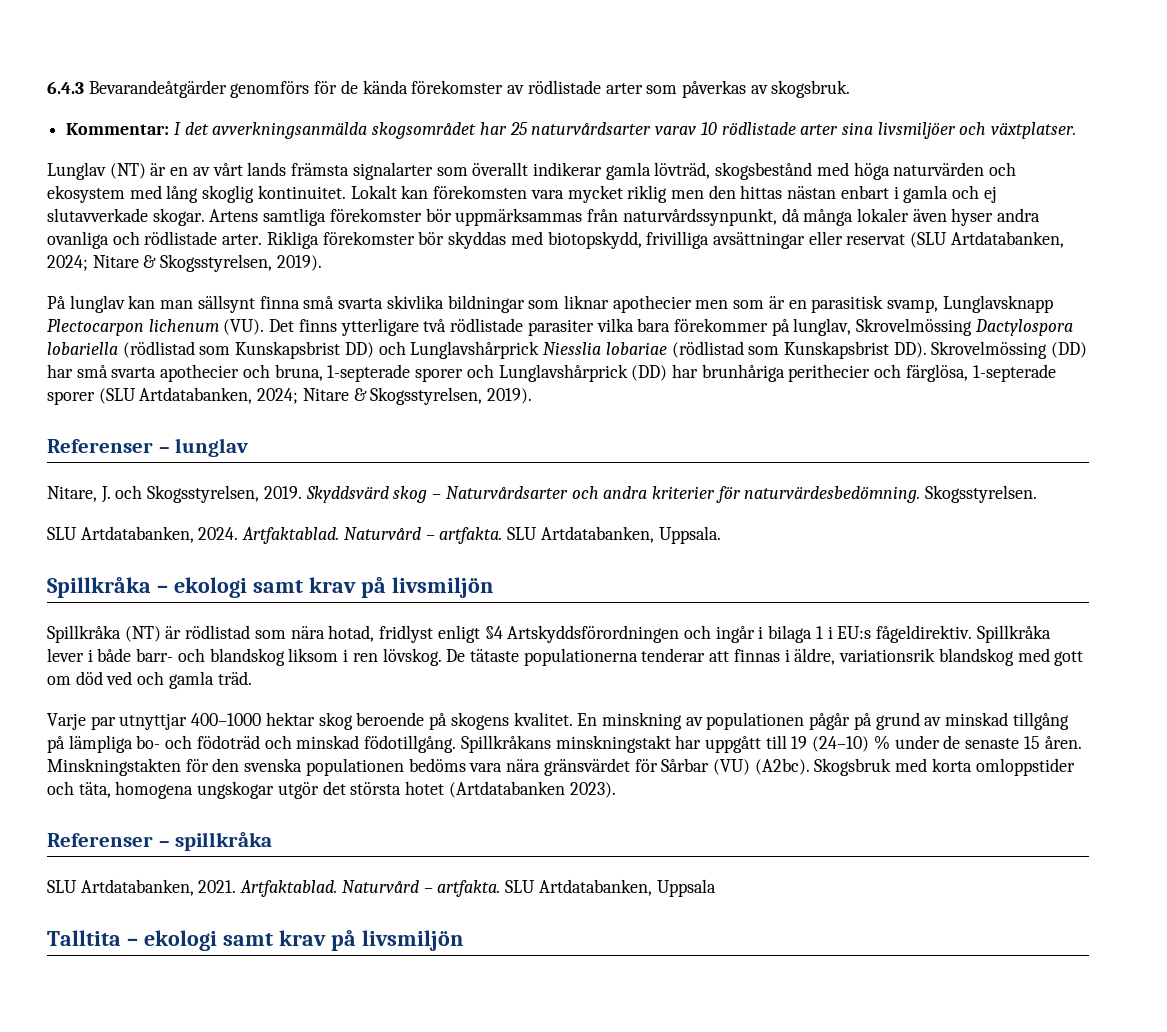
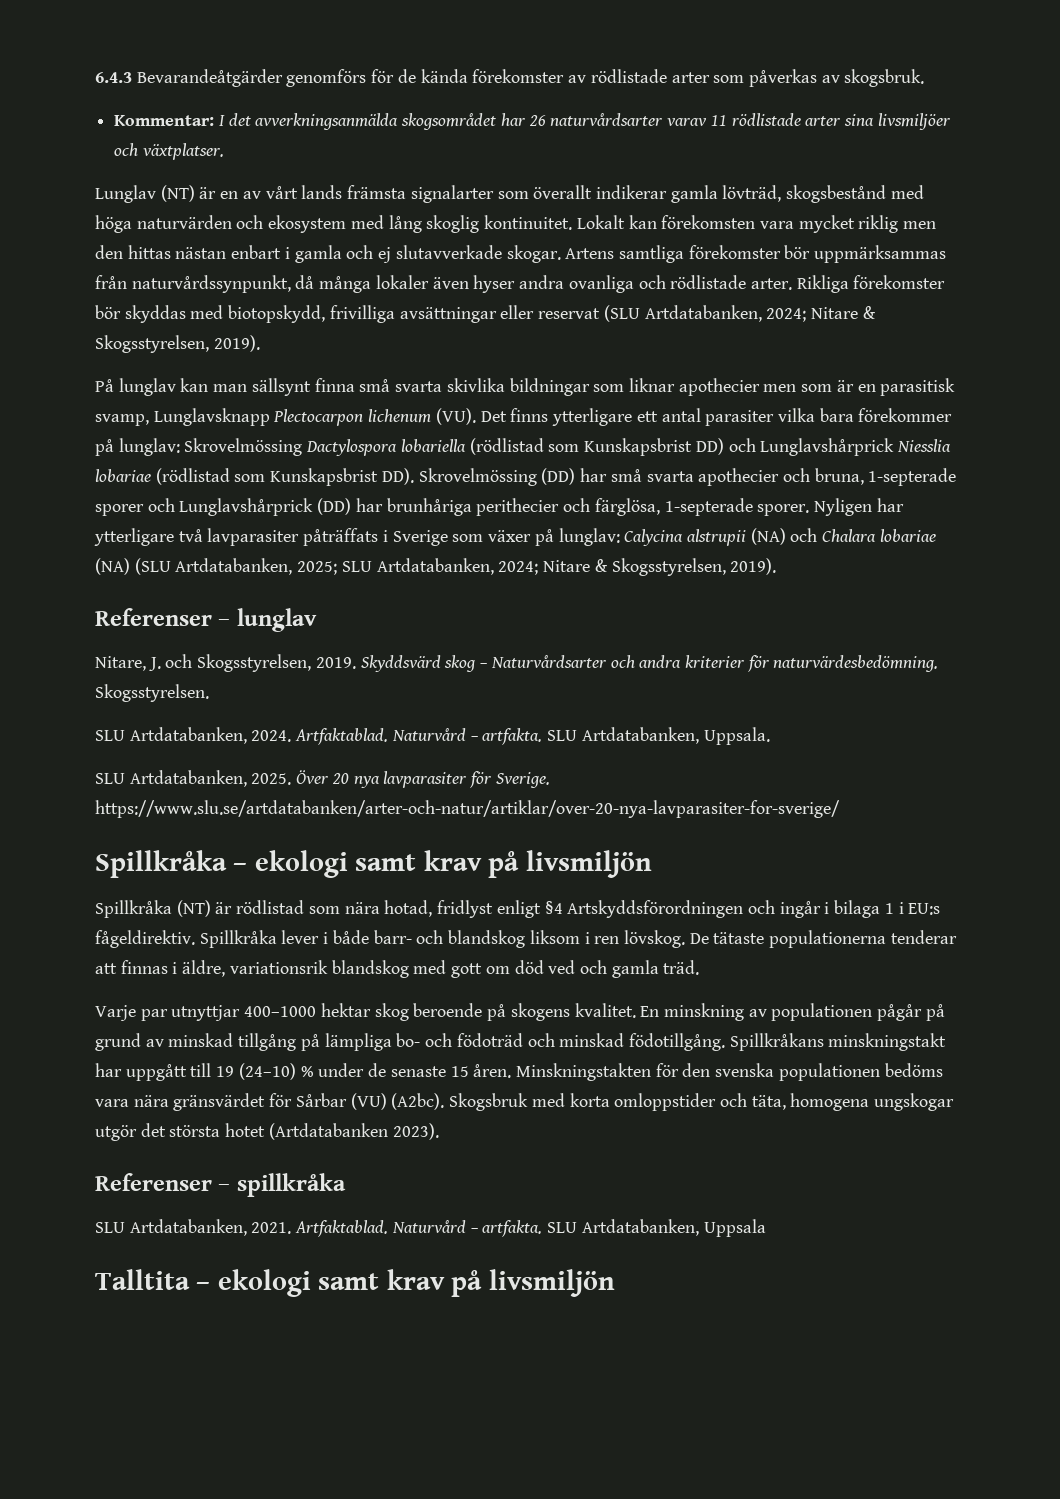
[509,122,528,135] 25 -> [528,115,546,126] 26
[700,122,717,135] 10 -> [710,115,727,126] 11
[423,318,524,332] två rödlistade -> [636,408,701,422] ett antal
[793,318,852,336] lunglav, -> [118,438,180,456] lunglav:
[47,388,136,405] sporer (SLU -> [757,498,904,516] [94,528,936,546] [95,558,372,575] sporer. Nyligen har ytterligare två lavparasiter påträffats i Sverige som växer på lunglav: Calycina alstrupii (NA) och Chalara lobariae (NA) (SLU Artdatabanken, 2025; SLU
(721, 535) none -> [95,770,550,788] [95,800,840,818] // SLU Artdatabanken, 2025. Över 20 nya lavparasiter för Sverige. https://www.slu.se/artdatabanken/arter-och-natur/artiklar/over-20-nya-lavparasiter-for-sverige/

